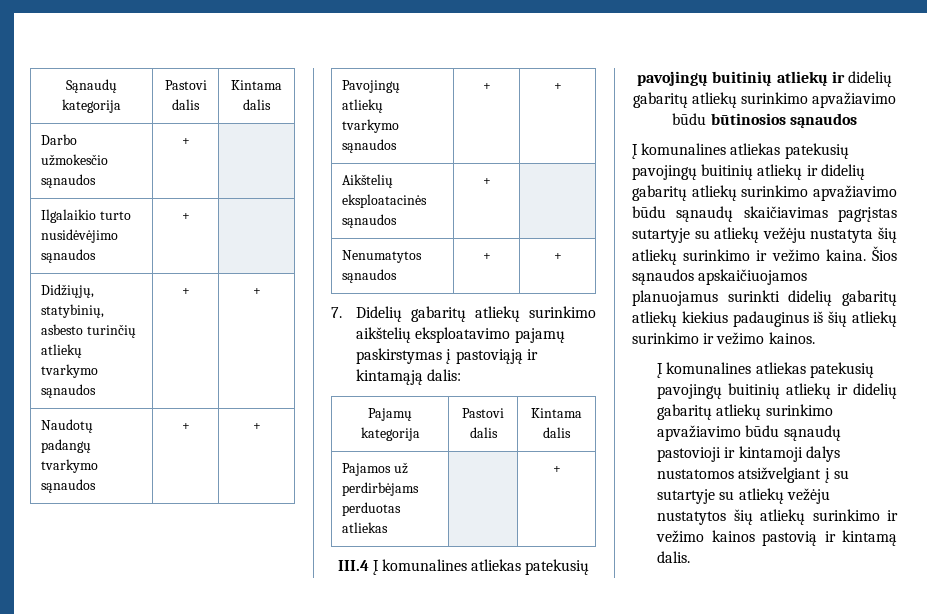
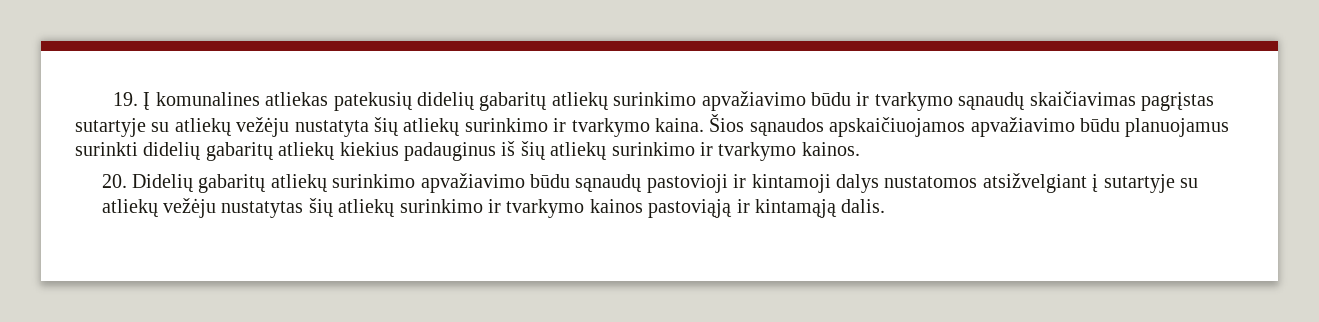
[66,79,117,93] [62,99,121,113] [164,80,207,90] [172,99,200,110] [231,80,282,90] [243,99,271,110] [41,134,78,145] [41,154,109,166] [41,174,97,188] [181,138,190,145] [41,209,132,223] [41,229,119,243] [41,249,97,263] [181,213,190,220] [41,284,95,298] [41,304,105,318] [41,324,137,338] [41,344,83,358] [41,364,99,378] [41,384,97,398] [181,288,190,295] [252,288,261,295] [41,419,94,433] [41,439,92,453] [41,459,99,473] [41,479,97,493] [181,423,190,430] [252,423,261,430] [342,80,401,93] [342,99,384,113] [342,119,400,133] [342,139,398,153] [482,83,491,90] [553,83,562,90] [342,174,394,188] [342,194,428,208] [342,214,398,228] [482,178,491,185] [342,250,423,263] [342,269,398,283] [482,253,491,260] [553,253,562,260] [331,306,596,322] [356,327,565,343] [356,348,538,364] [356,369,462,385] [368,408,412,421] [360,427,420,441] [462,408,504,418] [469,427,498,438] [531,408,582,418] [543,427,571,438] [342,462,409,476] [342,482,420,496] [342,502,402,516] [342,522,389,533] [552,466,561,473] [337,559,590,575] [637,71,892,87] [632,92,897,108] [672,113,857,128] [632,143,849,159] [632,164,865,180] [632,185,897,201] [632,206,666,218] Sąnaudų kategorija | Pastovi dalis | Kintama dalis // Darbo užmokesčio sąnaudos | + | // Ilgalaikio turto nusidėvėjimo sąnaudos | + | // Didžiųjų, statybinių, asbesto turinčių atliekų tvarkymo sąnaudos | + | + // Naudotų padangų tvarkymo sąnaudos | + | + // Pavojingų atliekų tvarkymo sąnaudos | + | + // Aikštelių eksploatacinės sąnaudos | + | // Nenumatytos sąnaudos | + | + // 7. Didelių gabaritų atliekų surinkimo aikštelių eksploatavimo pajamų paskirstymas į pastoviąją ir kintamąją dalis: // Pajamų kategorija | Pastovi dalis | Kintama dalis // Pajamos už perdirbėjams perduotas atliekas | | + // III.4 Į komunalines atliekas patekusių pavojingų buitinių atliekų ir didelių gabaritų atliekų surinkimo apvažiavimo būdu būtinosios sąnaudos // Į komunalines atliekas patekusių pavojingų buitinių atliekų ir didelių gabaritų atliekų surinkimo apvažiavimo būdu -> [113,91,953,111] 19. Į komunalines atliekas patekusių didelių gabaritų atliekų surinkimo apvažiavimo būdu ir tvarkymo
[771,249,820,262] vežimo -> [571,118,650,137] tvarkymo
(808, 277) none -> [970,117,1120,137] apvažiavimo būdu
[716,332,765,345] vežimo -> [718,142,797,161] tvarkymo
[657,362,874,378] [657,383,897,399] Į komunalines atliekas patekusių pavojingų buitinių atliekų ir didelių -> [101,174,194,192] 20. Didelių
[833,470,849,479] [657,488,830,504] [657,509,898,525] [656,530,897,546] su sutartyje su atliekų vežėju nustatytos šių atliekų surinkimo ir vežimo kainos pastovią ir kintamą -> [1103,174,1198,193] [101,198,837,218] sutartyje su atliekų vežėju nustatytas šių atliekų surinkimo ir tvarkymo kainos pastoviąją ir kintamąją

